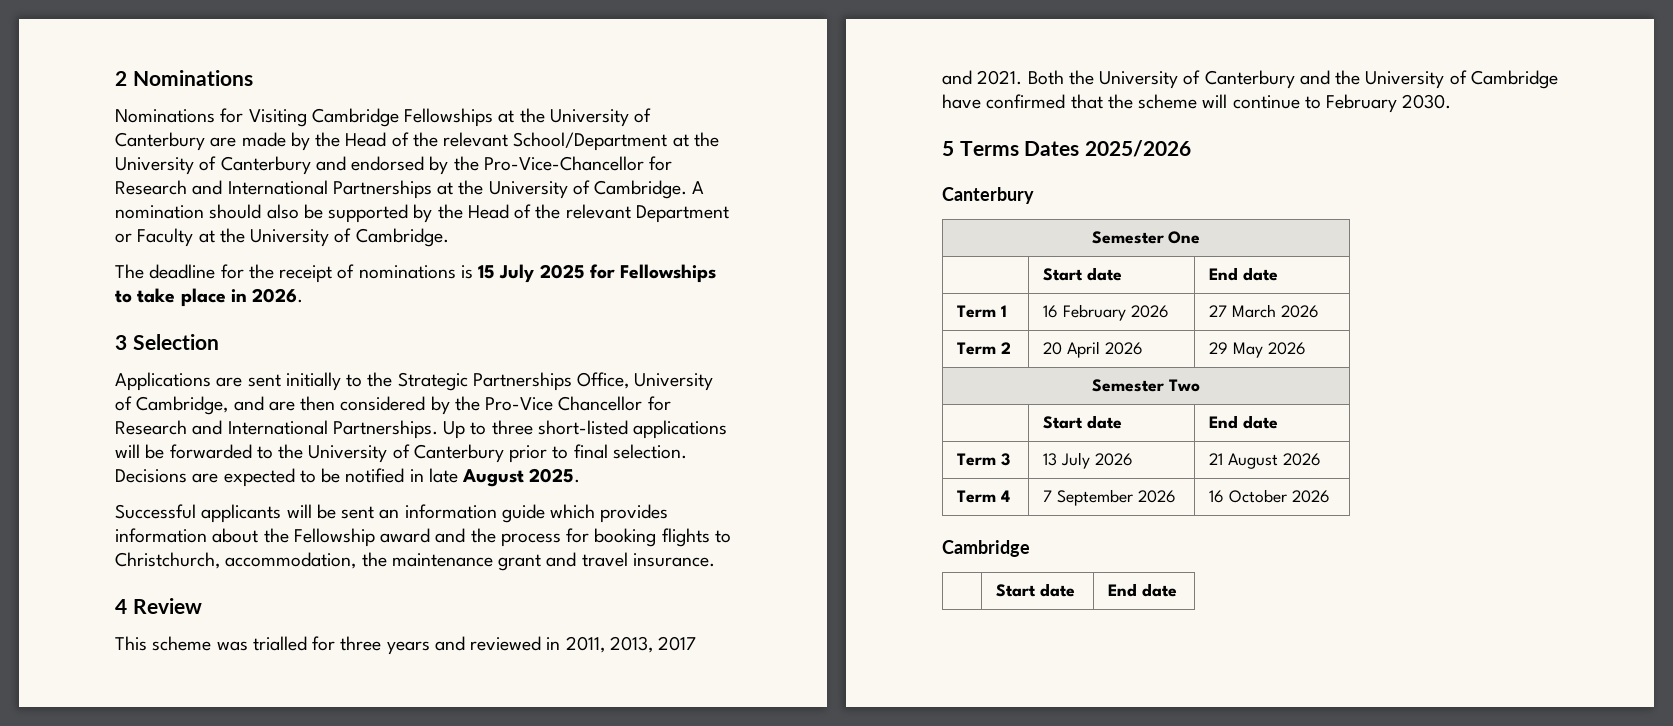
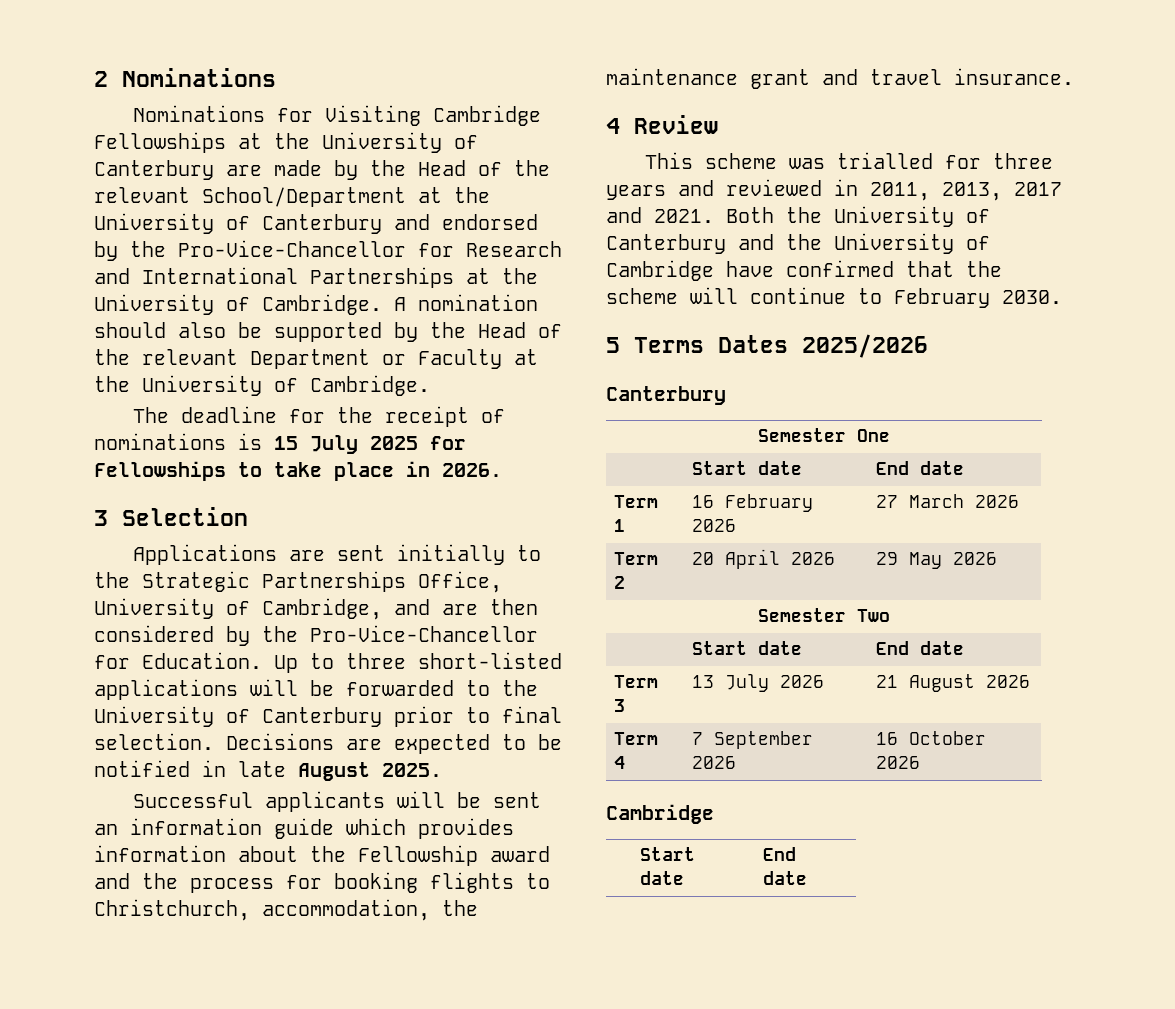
[485,396,671,411] [115,420,438,439] Pro-Vice Chancellor for Research and International Partnerships. -> [310,625,538,642] [94,652,262,669] Pro-Vice-Chancellor for Education.

